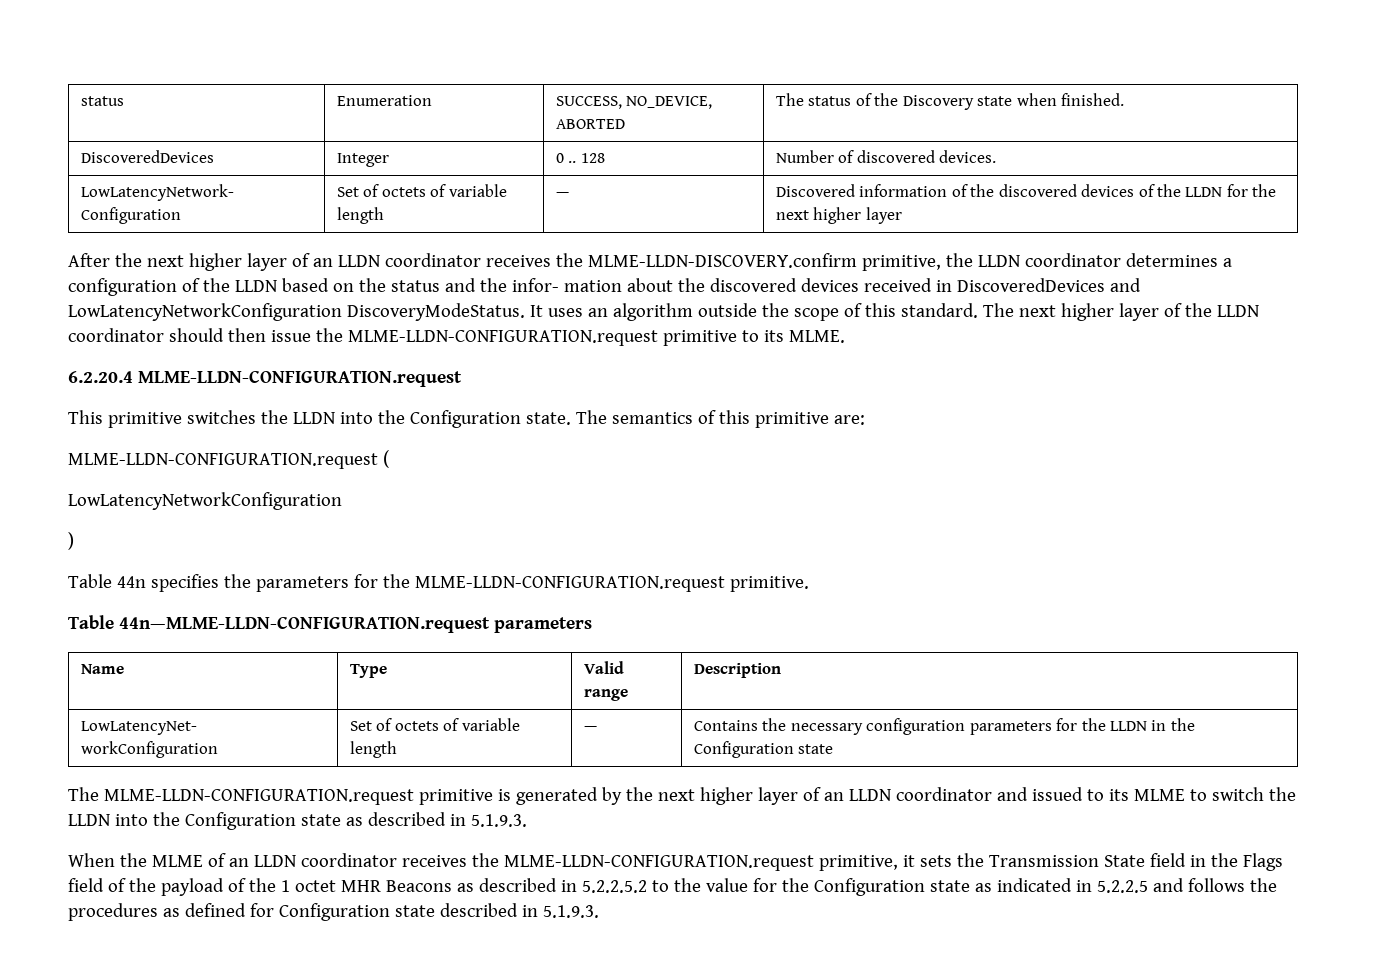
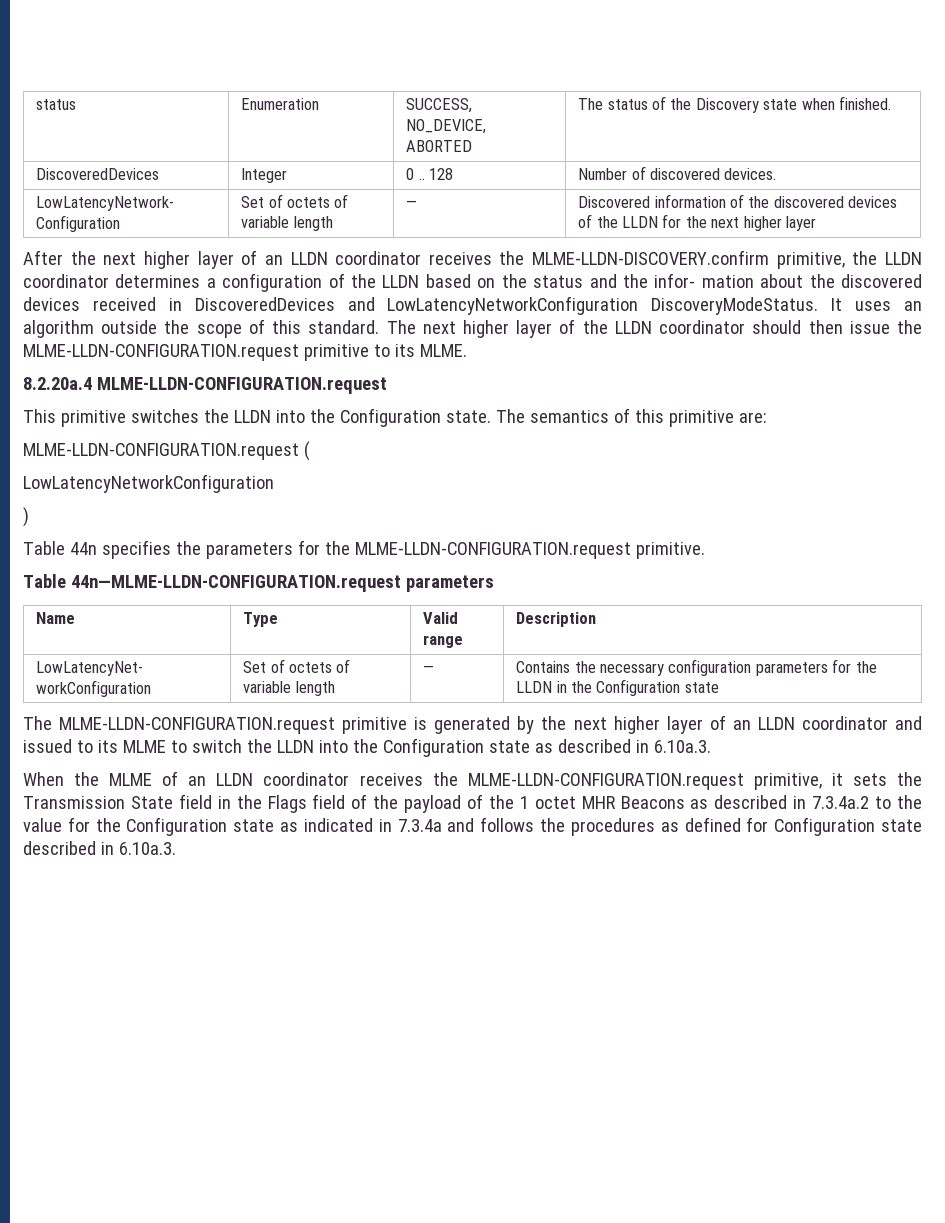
[68,371,133,383] 6.2.20.4 -> [23,377,92,390] 8.2.20a.4
[470,814,527,827] 5.1.9.3. -> [653,740,711,753] 6.10a.3.
[581,880,647,893] 5.2.2.5.2 -> [812,796,870,809] 7.3.4a.2
[1096,880,1148,893] 5.2.2.5 -> [397,819,442,832] 7.3.4a
[542,905,599,918] 5.1.9.3. -> [118,842,176,855] 6.10a.3.

